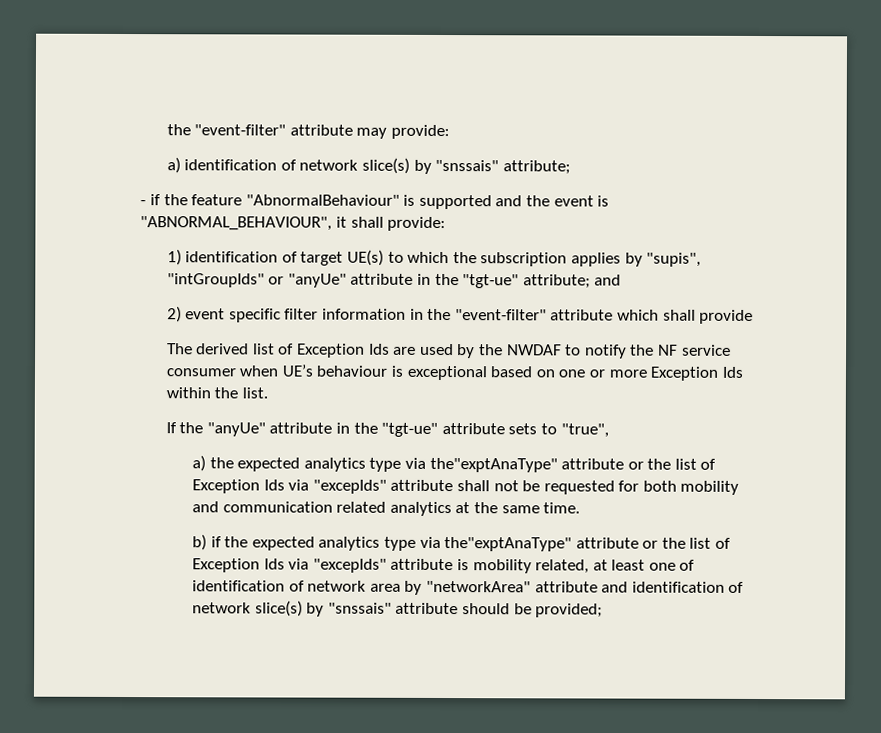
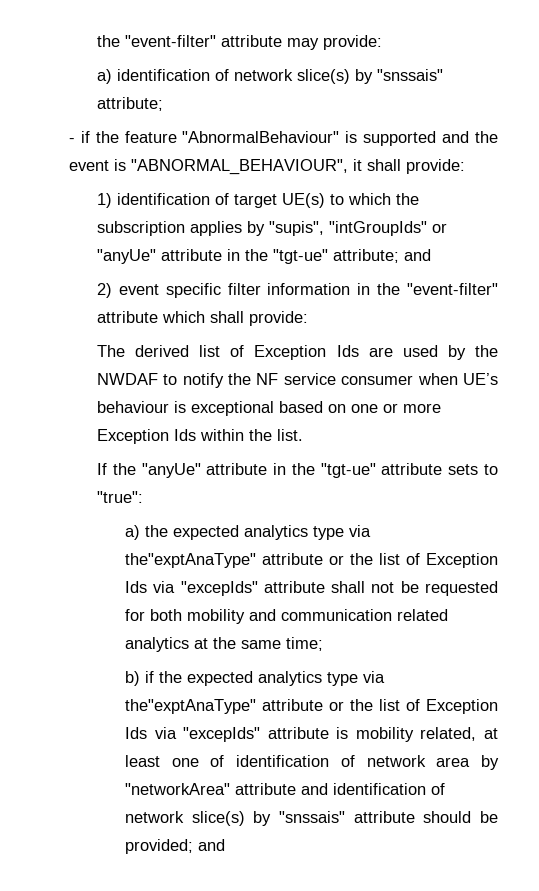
[699,309,754,324] provide -> [248,311,308,326] provide:
[560,423,609,438] "true", -> [96,491,143,503] "true":
[543,502,581,514] time. -> [285,637,323,651] time;
(604, 610) none -> [197,839,225,851] and

